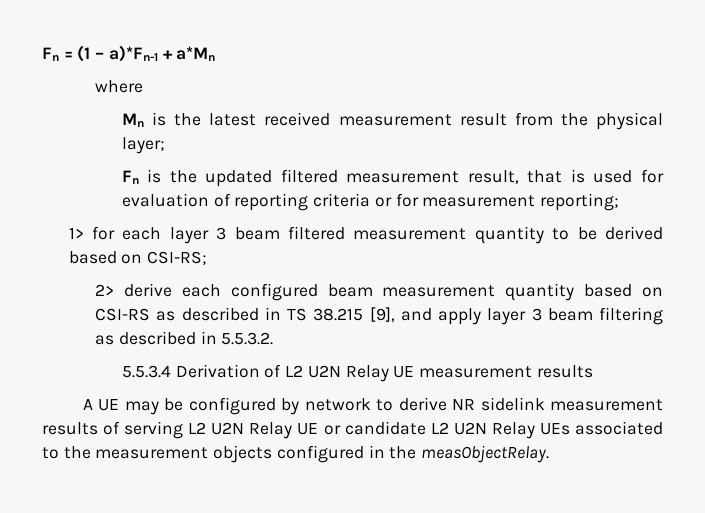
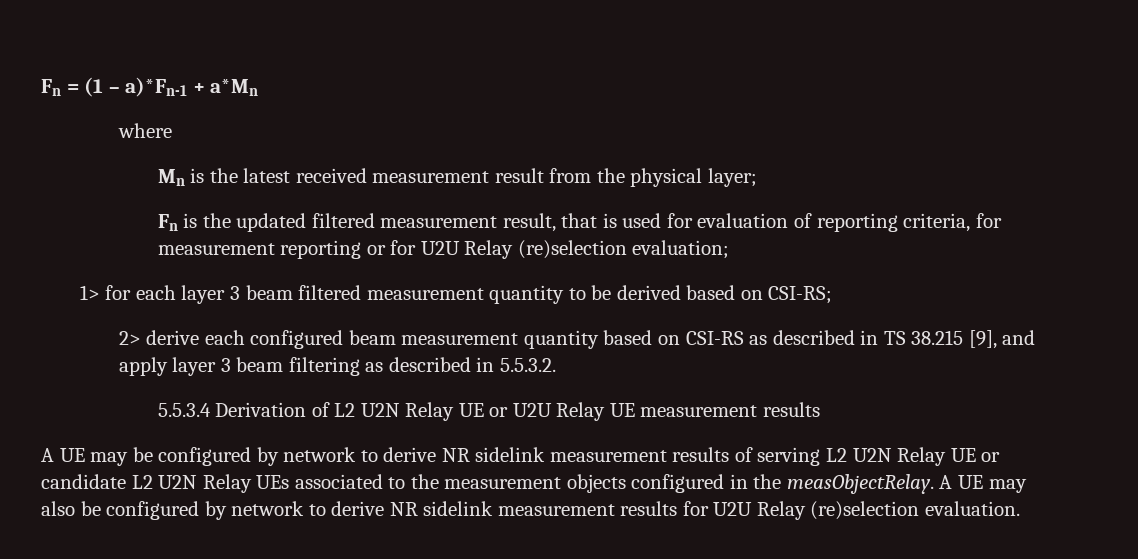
[313,193,619,211] criteria or for measurement reporting; -> [903,213,1002,232] [157,240,730,259] criteria, for measurement reporting or for U2U Relay (re)selection evaluation;
(415, 372) none -> [489,402,635,421] or U2U Relay UE
(550, 454) none -> [939,475,1027,493] [41,501,1021,520] A UE may also be configured by network to derive NR sidelink measurement results for U2U Relay (re)selection evaluation.

